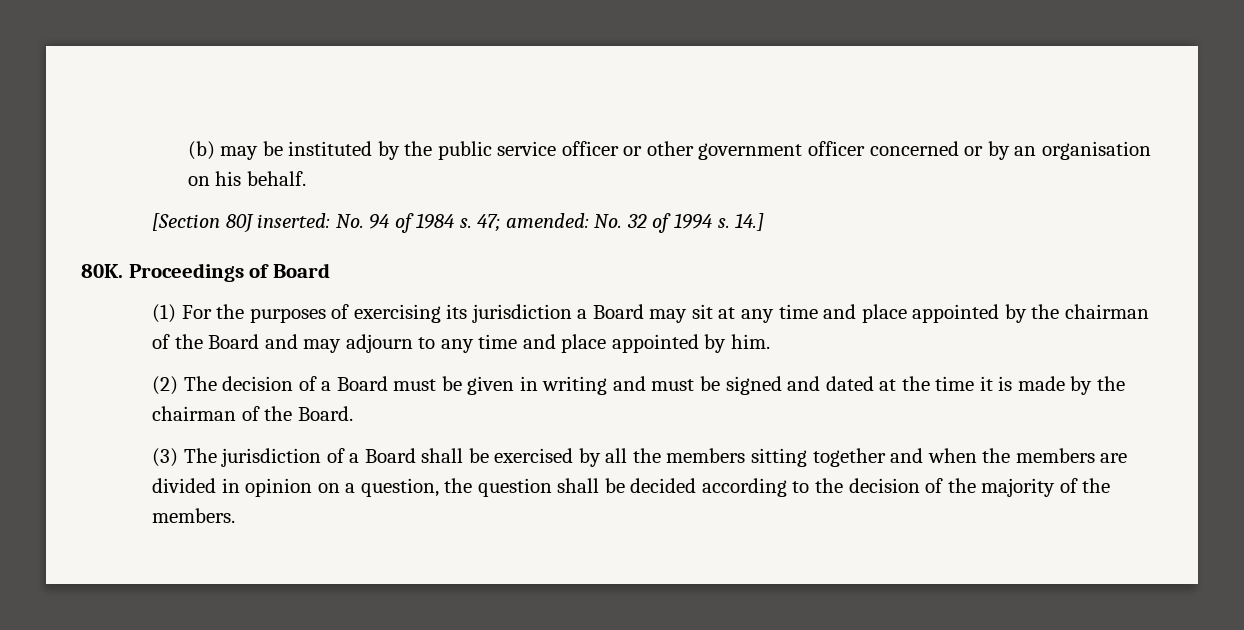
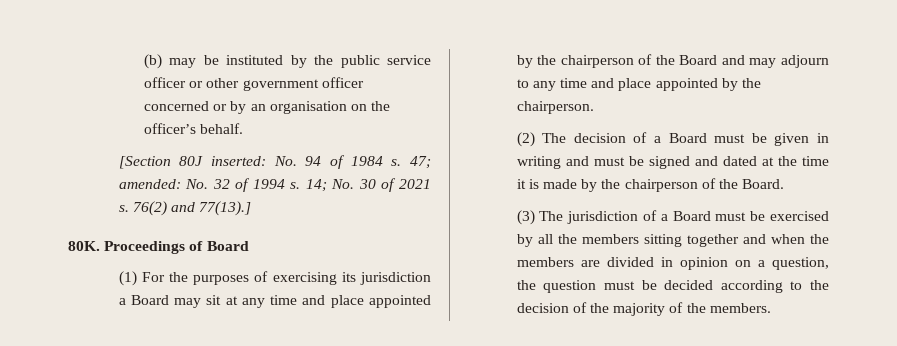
[215,171,242,186] his -> [371,101,391,111] [144,123,197,134] the officer’s
[735,213,765,231] 14.] -> [305,178,431,192] [118,201,252,216] 14; No. 30 of 2021 s. 76(2) and 77(13).]
[1064,304,1149,319] chairman -> [560,55,634,68] chairperson
[731,334,771,349] him. -> [741,78,761,88] [516,101,594,114] the chairperson.
[152,406,237,421] chairman -> [624,179,698,192] chairperson
[421,448,464,463] shall -> [715,212,747,221] must
[557,478,600,493] shall -> [603,281,635,290] must

